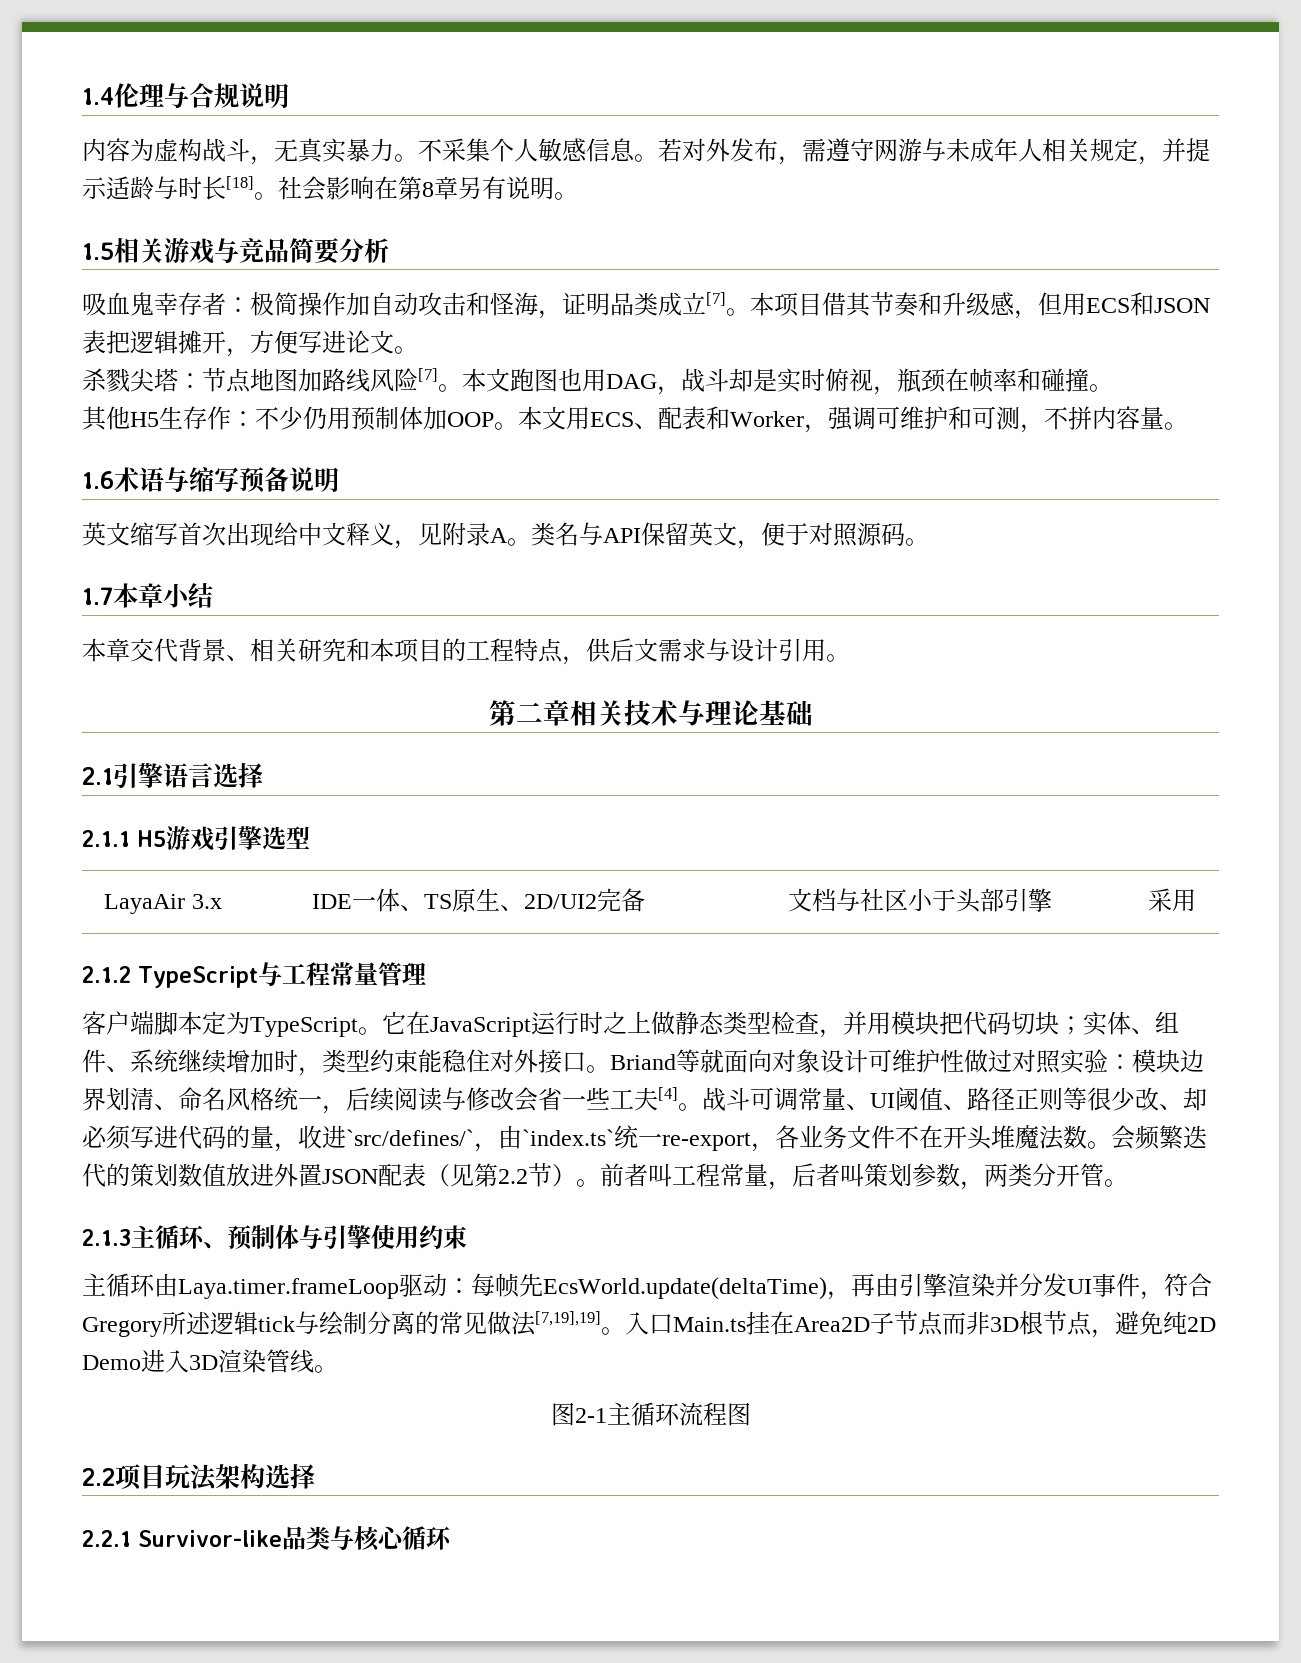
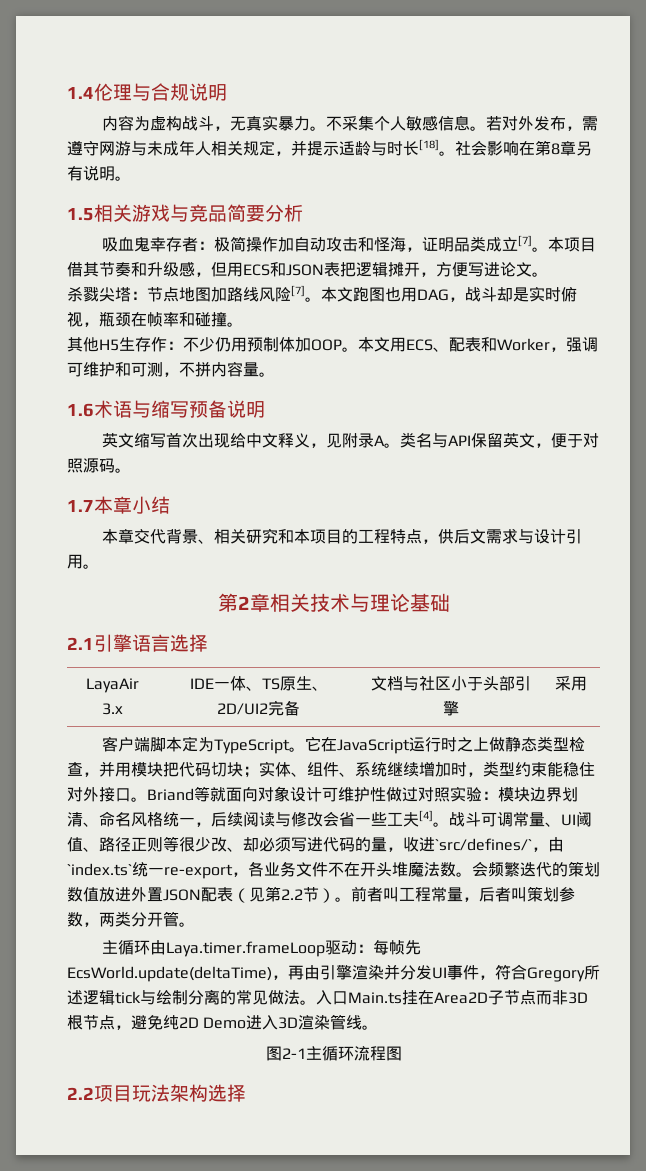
[515,702,543,723] 二 -> [237,596,250,610] 2
[82,826,310,851] // 2.1.1 H5游戏引擎选型 -> (208, 643) none
[82,962,426,988] // 2.1.2 TypeScript与工程常量管理 -> (587, 683) none
[82,1224,467,1250] // 2.1.3主循环、预制体与引擎使用约束 -> (195, 924) none
[535,1311,601,1326] [7,19],19] -> (300, 997) none
[82,1526,452,1552] // 2.2.1 Survivor-like品类与核心循环 -> (246, 1093) none

